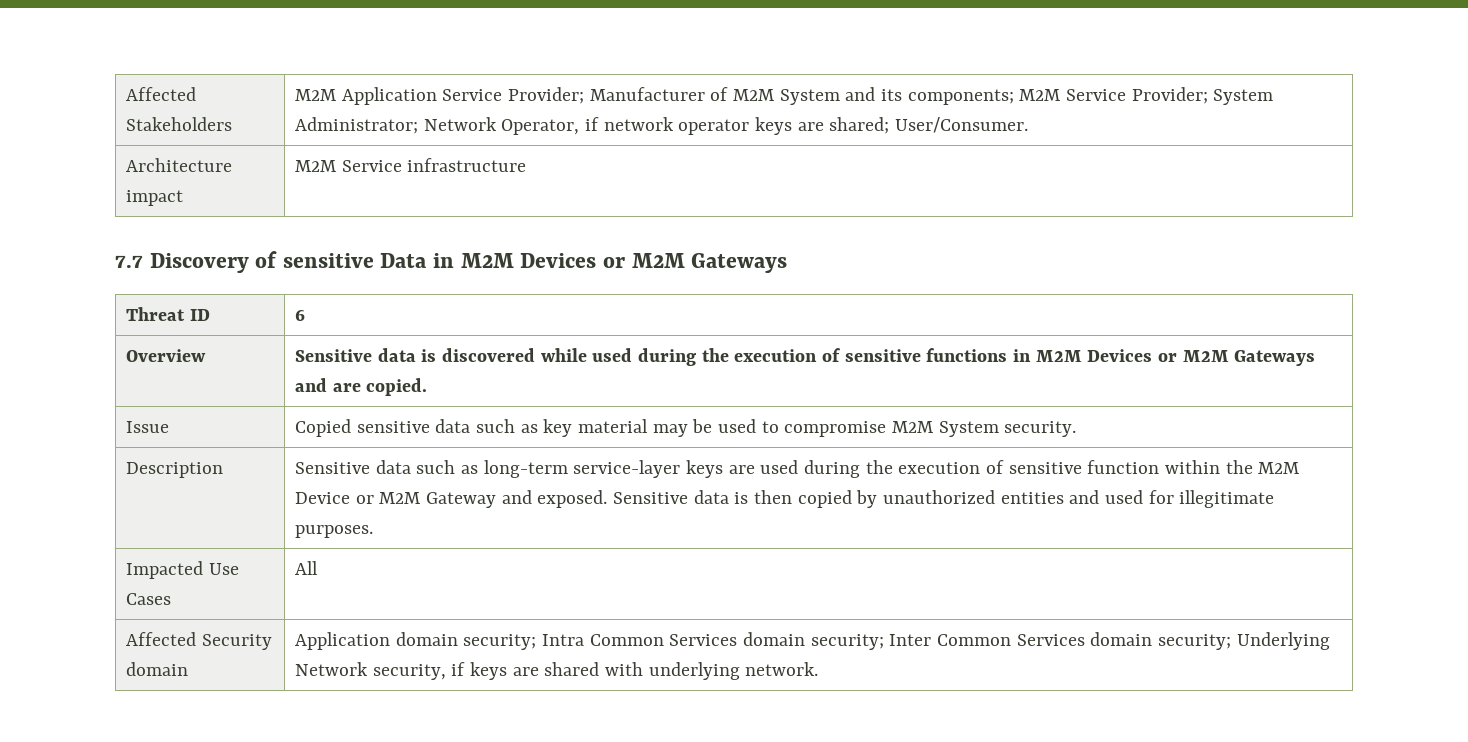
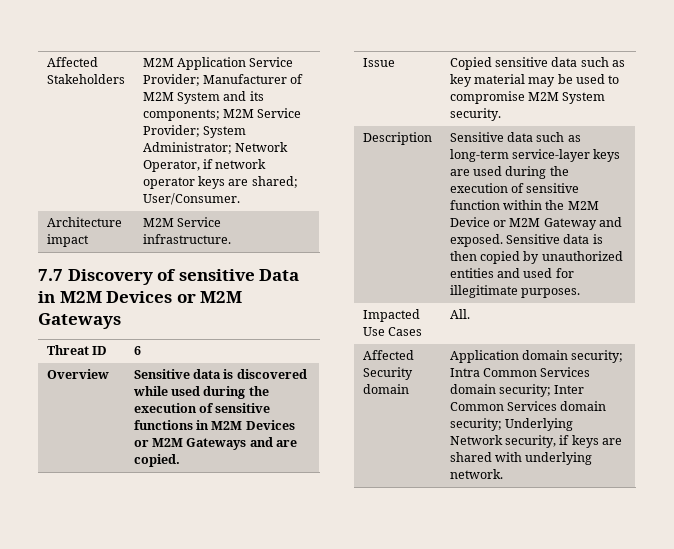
[407,158,527,172] infrastructure -> [142,234,231,244] infrastructure.
[294,561,318,575] All -> [449,309,470,319] All.

